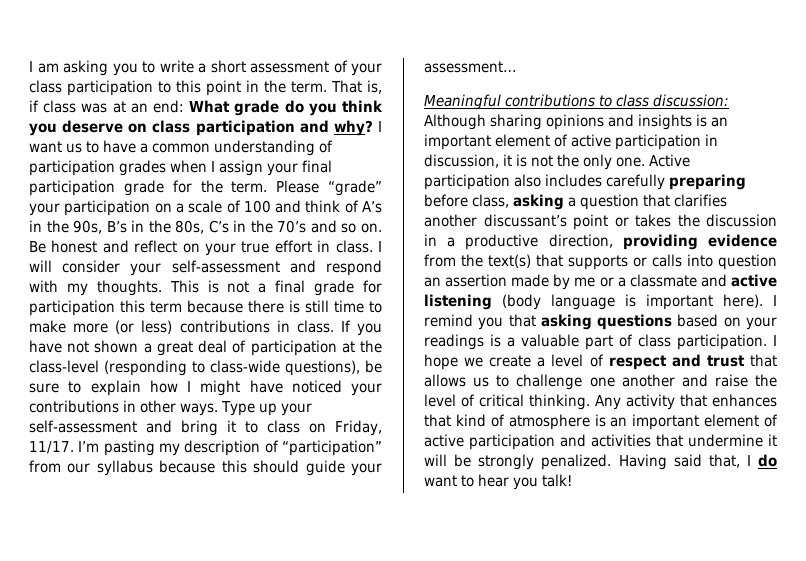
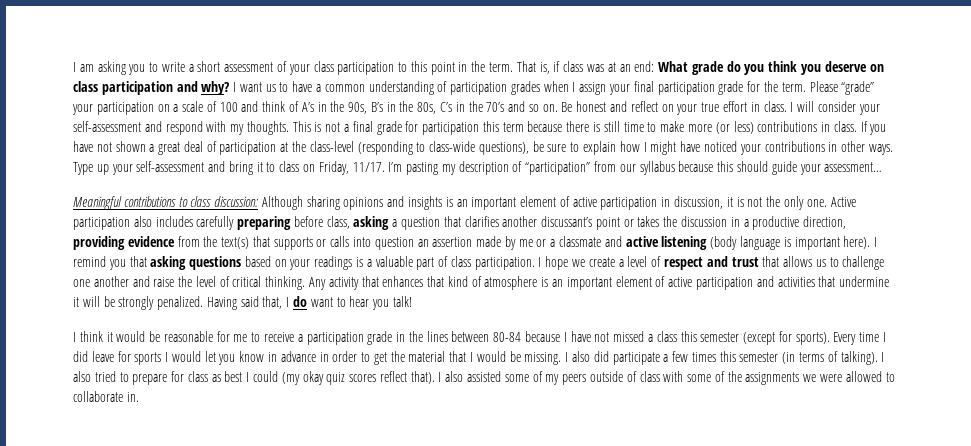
(572, 480) none -> [73,331,886,345] [73,351,885,365] [73,371,895,385] [73,391,139,402] // I think it would be reasonable for me to receive a participation grade in the lines between 80-84 because I have not missed a class this semester (except for sports). Every time I did leave for sports I would let you know in advance in order to get the material that I would be missing. I also did participate a few times this semester (in terms of talking). I also tried to prepare for class as best I could (my okay quiz scores reflect that). I also assisted some of my peers outside of class with some of the assignments we were allowed to collaborate in.

